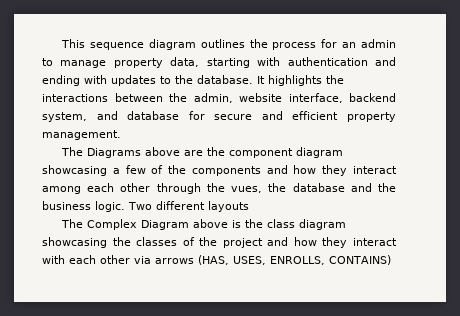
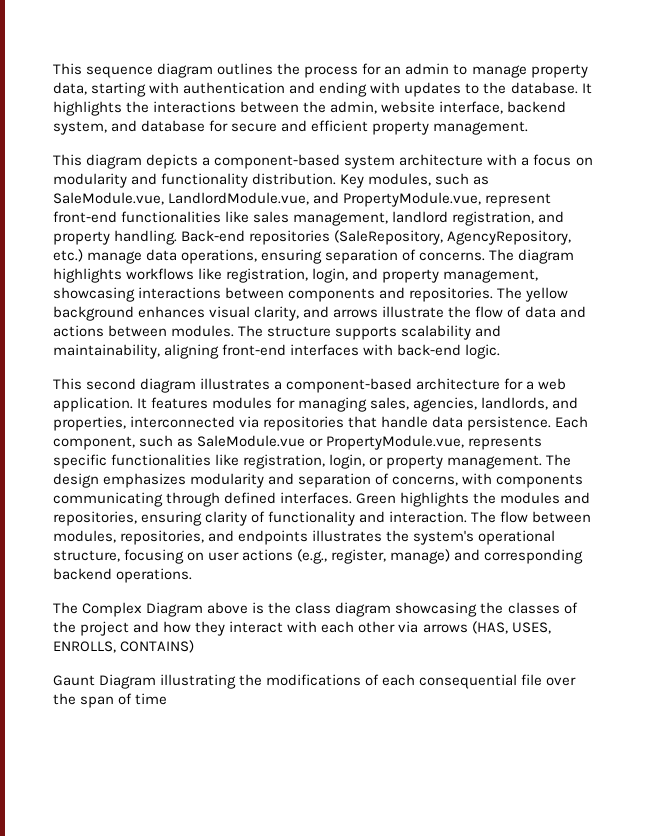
[61,147,344,158] [42,165,397,176] [42,183,397,194] [42,201,249,212] The Diagrams above are the component diagram showcasing a few of the components and how they interact among each other through the vues, the database and the business logic. Two different layouts -> [53,154,593,169] [53,173,490,188] [53,192,552,207] [53,211,565,226] [53,230,572,245] [53,249,575,264] [53,268,539,283] [53,287,569,302] [53,306,586,321] [53,325,502,340] [53,344,501,359] [53,378,567,393] [53,397,579,412] [53,416,589,431] [53,435,543,450] [53,454,572,469] [53,473,584,488] [53,492,591,507] [53,511,592,526] [53,530,556,545] [53,549,584,564] [53,568,193,583] This diagram depicts a component-based system architecture with a focus on modularity and functionality distribution. Key modules, such as SaleModule.vue, LandlordModule.vue, and PropertyModule.vue, represent front-end functionalities like sales management, landlord registration, and property handling. Back-end repositories (SaleRepository, AgencyRepository, etc.) manage data operations, ensuring separation of concerns. The diagram highlights workflows like registration, login, and property management, showcasing interactions between components and repositories. The yellow background enhances visual clarity, and arrows illustrate the flow of data and actions between modules. The structure supports scalability and maintainability, aligning front-end interfaces with back-end logic. // This second diagram illustrates a component-based architecture for a web application. It features modules for managing sales, agencies, landlords, and properties, interconnected via repositories that handle data persistence. Each component, such as SaleModule.vue or PropertyModule.vue, represents specific functionalities like registration, login, or property management. The design emphasizes modularity and separation of concerns, with components communicating through defined interfaces. Green highlights the modules and repositories, ensuring clarity of functionality and interaction. The flow between modules, repositories, and endpoints illustrates the system's operational structure, focusing on user actions (e.g., register, manage) and corresponding backend operations.
(391, 260) none -> [53,674,577,689] [53,693,168,708] // Gaunt Diagram illustrating the modifications of each consequential file over the span of time

